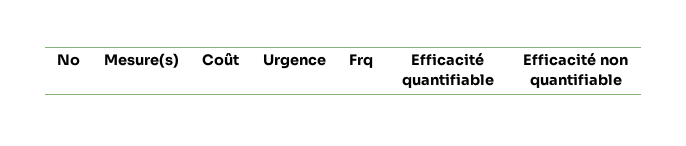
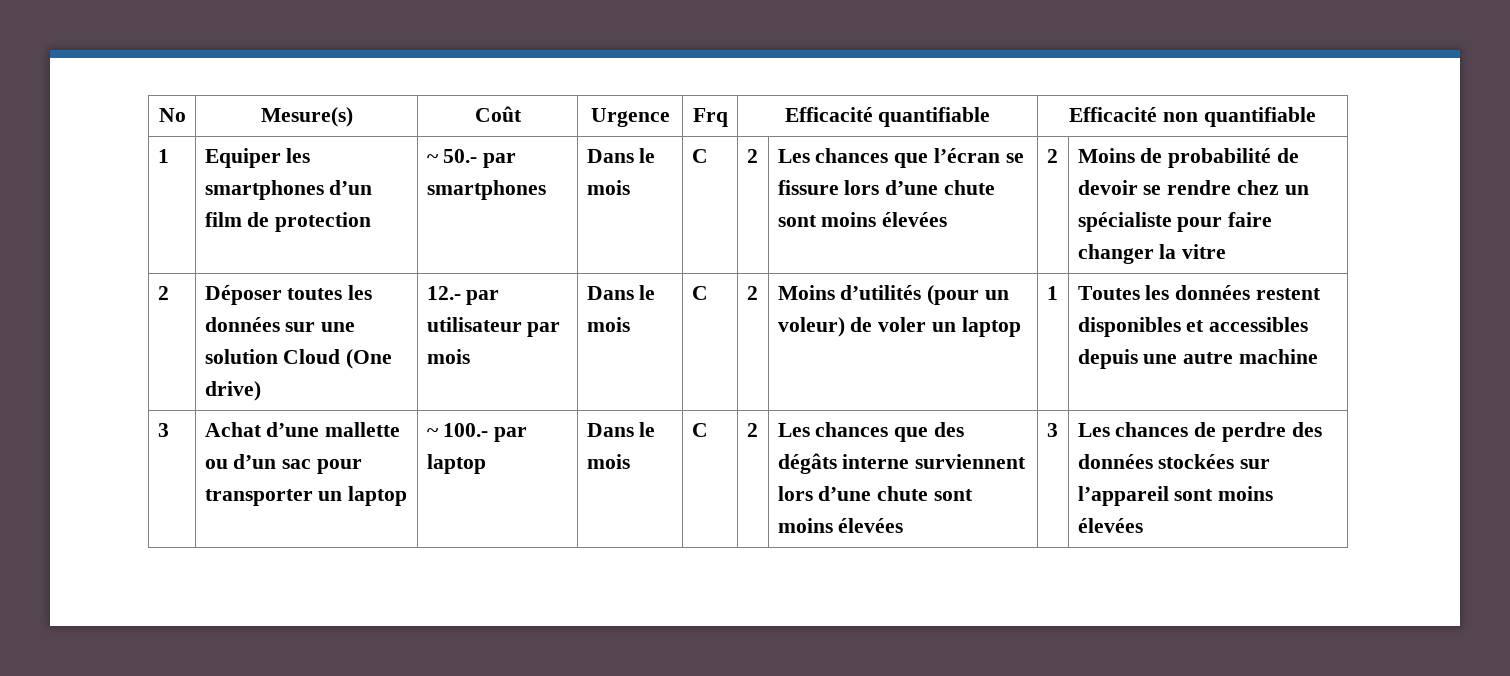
(622, 80) none -> [157,149,169,163] [204,148,311,168] [204,180,373,200] [204,212,372,232] [426,149,517,168] [426,180,546,200] [586,148,656,163] [586,180,630,195] [691,149,708,163] [746,149,758,163] [777,148,1024,168] [777,180,995,195] [777,212,948,227] [1046,149,1058,163] [1077,148,1299,168] [1077,180,1309,195] [1077,212,1273,232] [1077,244,1227,264] [157,286,169,300] [204,285,373,305] [204,317,356,332] [204,349,393,369] [204,381,261,401] [426,286,500,305] [426,317,561,337] [426,349,470,364] [586,285,656,300] [586,317,630,332] [691,286,708,300] [746,286,758,300] [777,285,1009,305] [777,317,1021,337] [1046,286,1058,300] [1077,285,1321,300] [1077,317,1309,337] [1077,349,1318,369] [157,423,169,437] [204,422,401,437] [204,454,362,474] [204,486,408,506] [426,423,528,442] [426,454,486,474] [586,422,656,437] [586,454,630,469] [691,423,708,437] [746,423,758,437] [777,422,964,442] [777,453,1027,474] [777,486,973,501] [777,518,904,533] [1046,423,1058,437] [1077,422,1322,442] [1077,454,1271,469] [1077,486,1274,506] [1077,518,1143,533] // 1 | Equiper les smartphones d’un film de protection | ~ 50.- par smartphones | Dans le mois | C | 2 | Les chances que l’écran se fissure lors d’une chute sont moins élevées | 2 | Moins de probabilité de devoir se rendre chez un spécialiste pour faire changer la vitre // 2 | Déposer toutes les données sur une solution Cloud (One drive) | 12.- par utilisateur par mois | Dans le mois | C | 2 | Moins d’utilités (pour un voleur) de voler un laptop | 1 | Toutes les données restent disponibles et accessibles depuis une autre machine // 3 | Achat d’une mallette ou d’un sac pour transporter un laptop | ~ 100.- par laptop | Dans le mois | C | 2 | Les chances que des dégâts interne surviennent lors d’une chute sont moins élevées | 3 | Les chances de perdre des données stockées sur l’appareil sont moins élevées

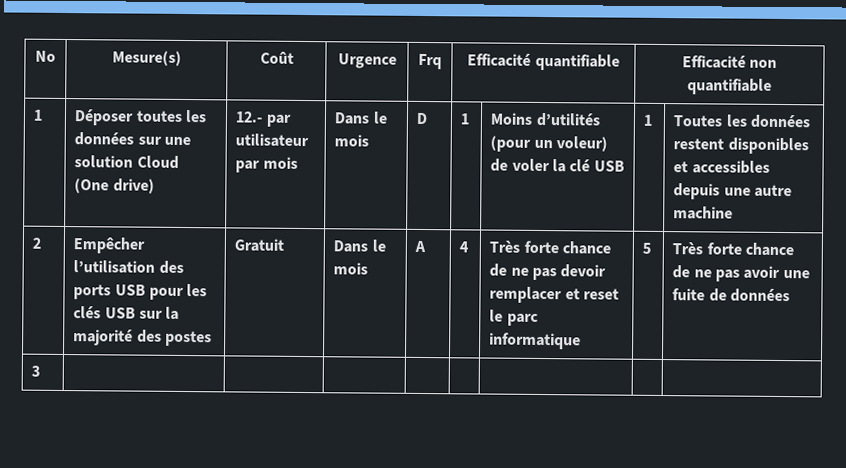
[204,148,311,168] [204,180,373,200] [204,212,372,232] [426,149,517,168] [426,180,546,200] [586,148,656,163] [586,180,630,195] [691,149,708,163] [746,149,758,163] [777,148,1024,168] [777,180,995,195] [777,212,948,227] [1046,149,1058,163] [1077,148,1299,168] [1077,180,1309,195] [1077,212,1273,232] [1077,244,1227,264] [157,286,169,300] | Equiper les smartphones d’un film de protection | ~ 50.- par smartphones | Dans le mois | C | 2 | Les chances que l’écran se fissure lors d’une chute sont moins élevées | 2 | Moins de probabilité de devoir se rendre chez un spécialiste pour faire changer la vitre // 2 -> (44, 115) none
[691,286,708,300] [746,286,758,300] C | 2 -> [416,112,429,125] [460,113,471,125] D | 1
[931,317,1021,337] un laptop -> [551,159,625,173] la clé USB
[157,423,169,437] [204,422,401,437] [204,454,362,474] [204,486,408,506] [426,423,528,442] [426,454,486,474] [586,422,656,437] [586,454,630,469] [691,423,708,437] [746,423,758,437] [777,422,964,442] [777,453,1027,474] [777,486,973,501] [777,518,904,533] [1046,423,1058,437] [1077,422,1322,442] [1077,454,1271,469] [1077,486,1274,506] [1077,518,1143,533] 3 | Achat d’une mallette ou d’un sac pour transporter un laptop | ~ 100.- par laptop | Dans le mois | C | 2 | Les chances que des dégâts interne surviennent lors d’une chute sont moins élevées | 3 | Les chances de perdre des données stockées sur l’appareil sont moins élevées -> [32,237,42,249] [73,237,146,254] [73,260,184,274] [73,284,208,300] [73,306,180,320] [73,329,212,347] [234,238,285,252] [333,239,386,253] [333,262,369,275] [414,240,427,253] [459,241,470,253] [489,240,611,255] [489,263,607,281] [489,286,619,304] [489,309,539,326] [489,332,582,350] [642,242,652,254] [672,242,794,257] [672,265,810,282] [672,288,790,303] [31,365,41,377] 2 | Empêcher l’utilisation des ports USB pour les clés USB sur la majorité des postes | Gratuit | Dans le mois | A | 4 | Très forte chance de ne pas devoir remplacer et reset le parc informatique | 5 | Très forte chance de ne pas avoir une fuite de données // 3 | | | | | | | |

